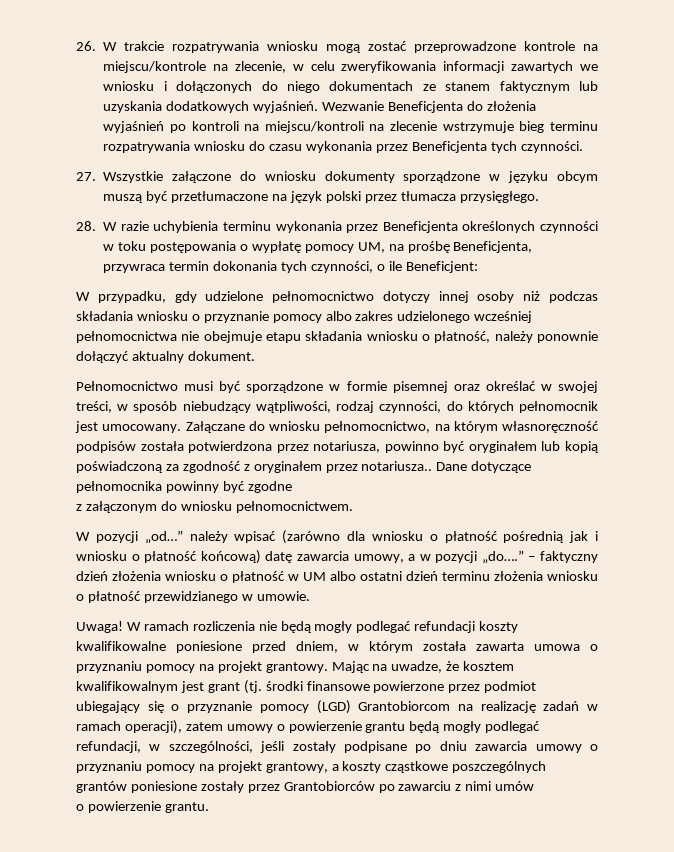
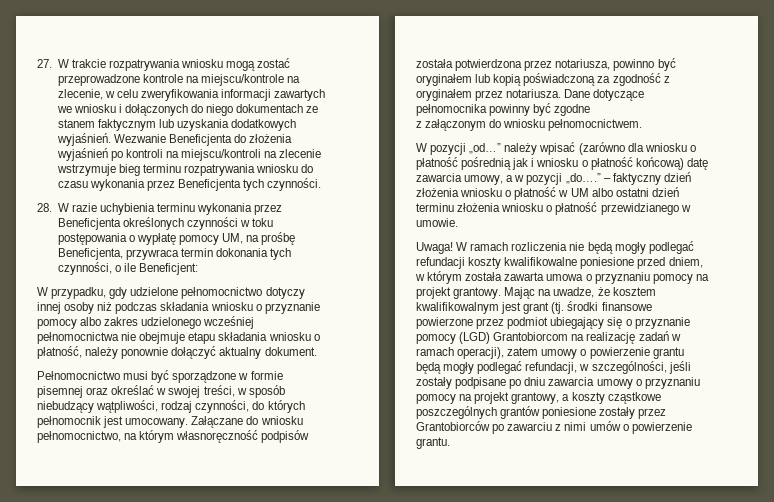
[76,41,96,51] 26. -> [37,59,52,68] 27.
[76,171,598,183] [103,191,539,203] // 27. Wszystkie załączone do wniosku dokumenty sporządzone w języku obcym muszą być przetłumaczone na język polski przez tłumacza przysięgłego. -> (322, 184) none
[361,461,433,471] notariusza.. -> [506,89,562,98] notariusza.
(535, 786) // -> (621, 426) none

